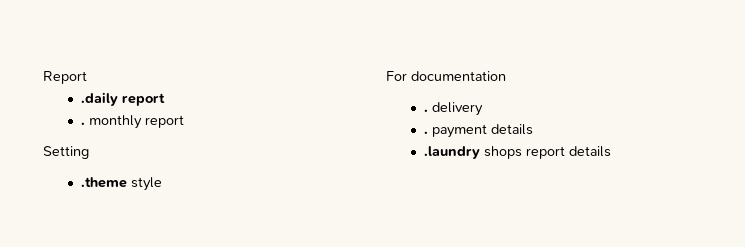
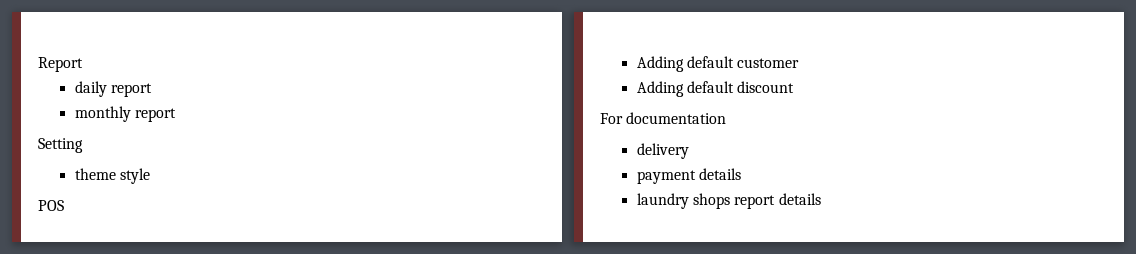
[80,92,165,106] [80,122,85,125] .daily report // . -> [74,81,152,97] daily report //
[80,177,127,188] .theme -> [74,168,116,180] theme
(162, 184) none -> [38,200,64,211] [636,56,800,72] [636,81,795,97] // POS // Adding default customer // Adding default discount
[423,109,428,112] . -> (727, 118) none
[423,131,428,134] . -> (689, 151) none
[423,146,480,159] .laundry -> [636,193,689,209] laundry

